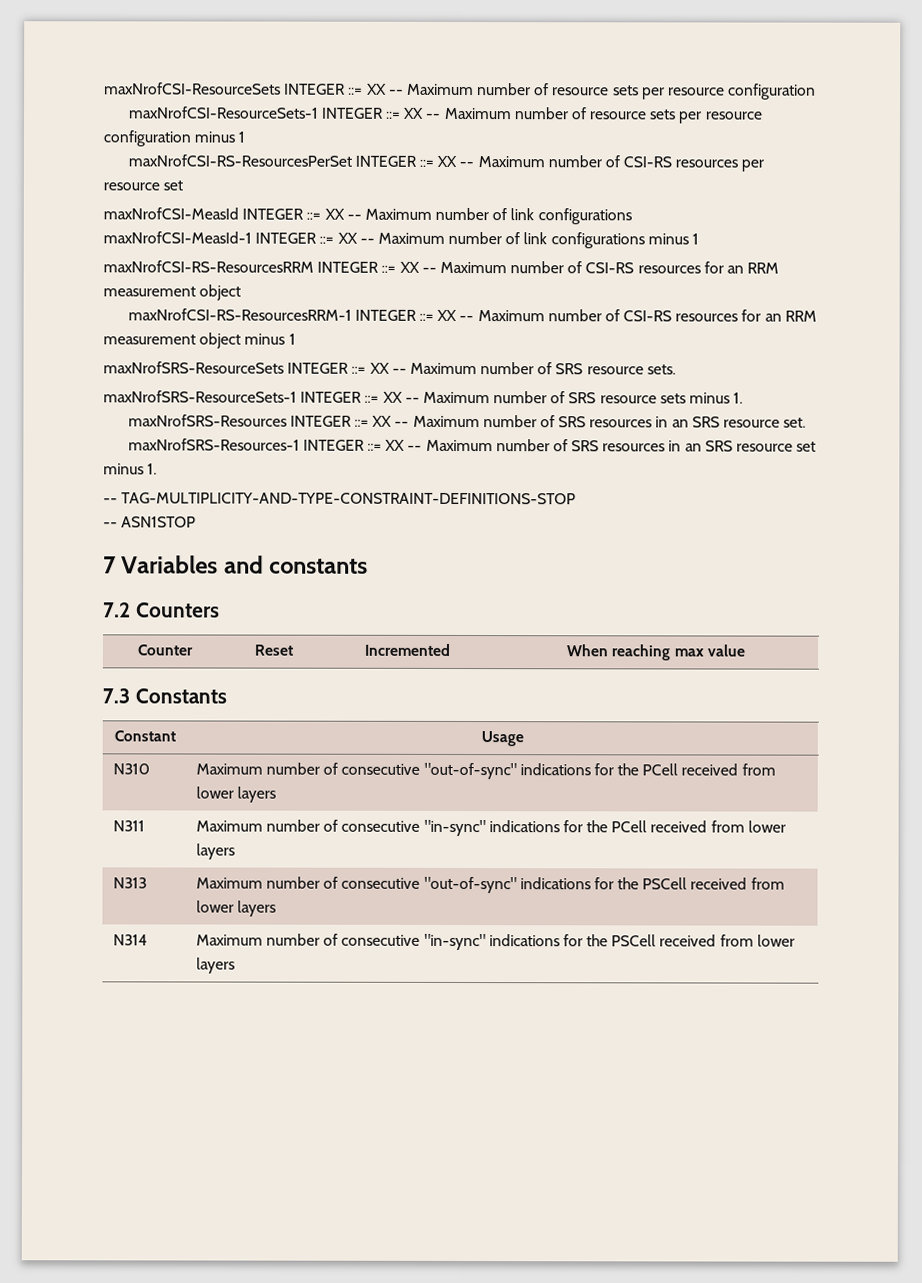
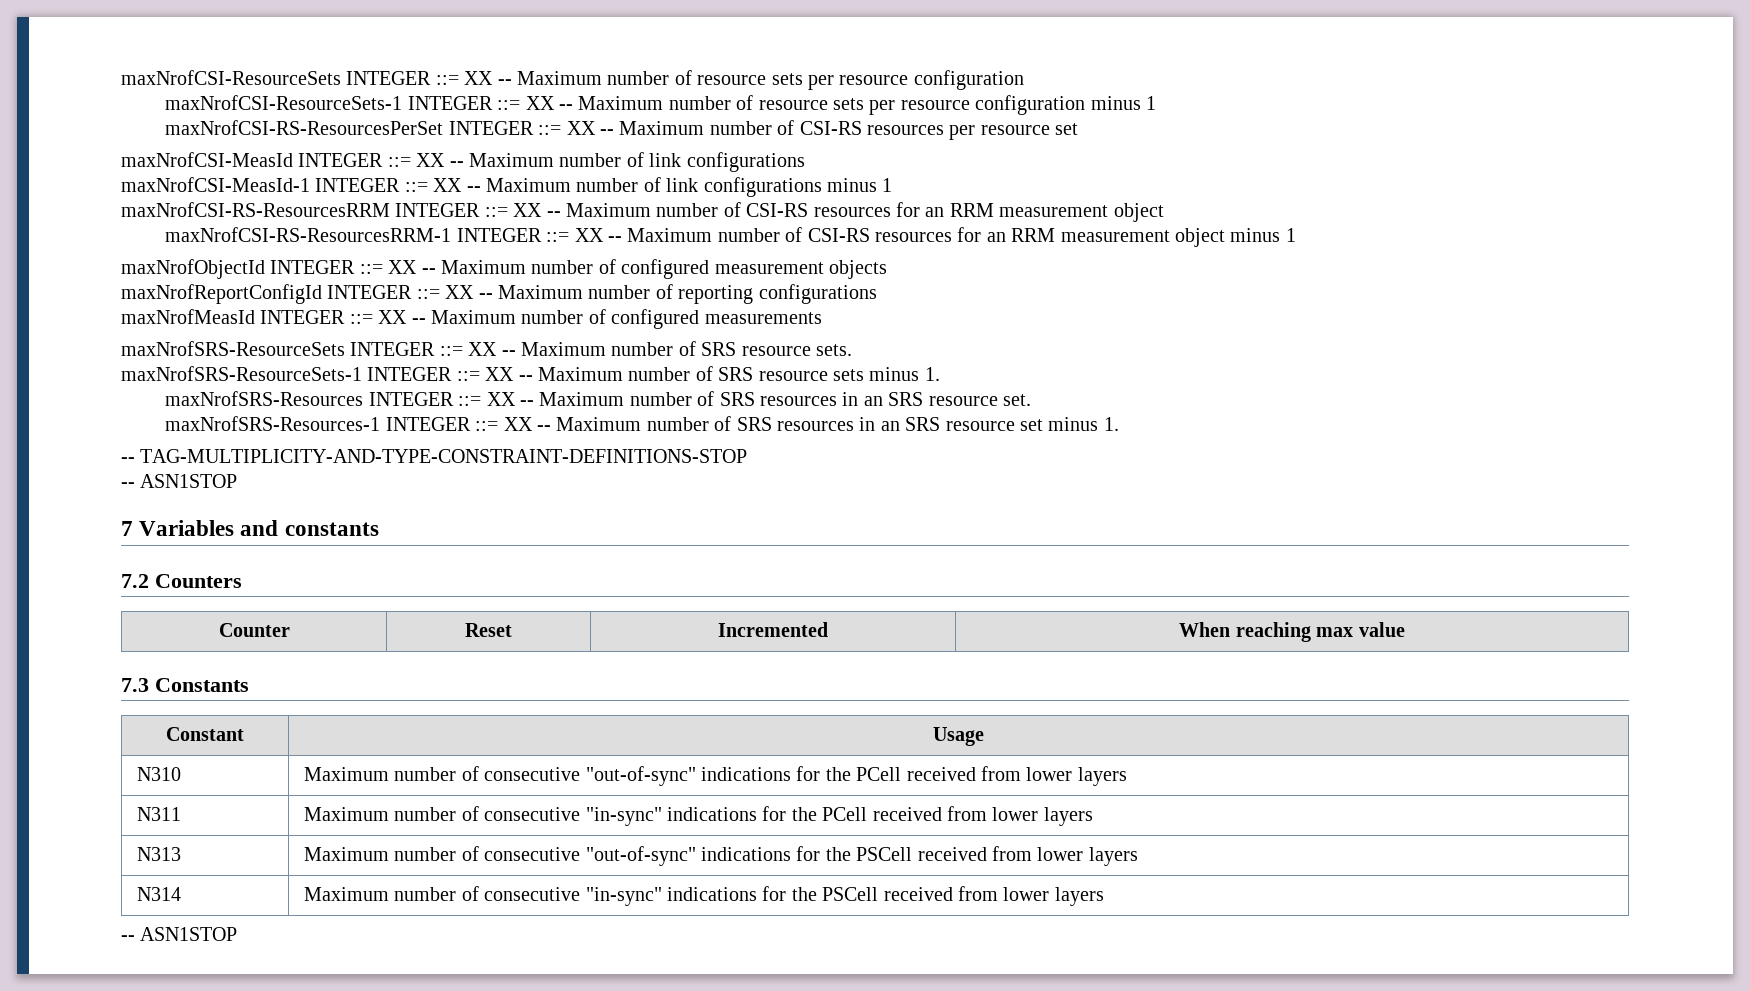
(296, 339) none -> [121,259,887,279] [121,284,877,304] [121,309,822,329] // maxNrofObjectId INTEGER ::= XX -- Maximum number of configured measurement objects // maxNrofReportConfigId INTEGER ::= XX -- Maximum number of reporting configurations // maxNrofMeasId INTEGER ::= XX -- Maximum number of configured measurements
(235, 965) none -> [121,927,238,941] // -- ASN1STOP

